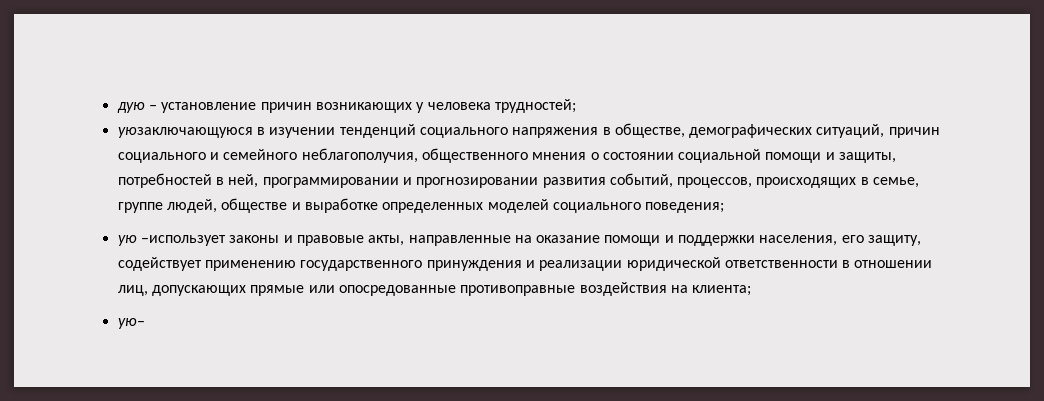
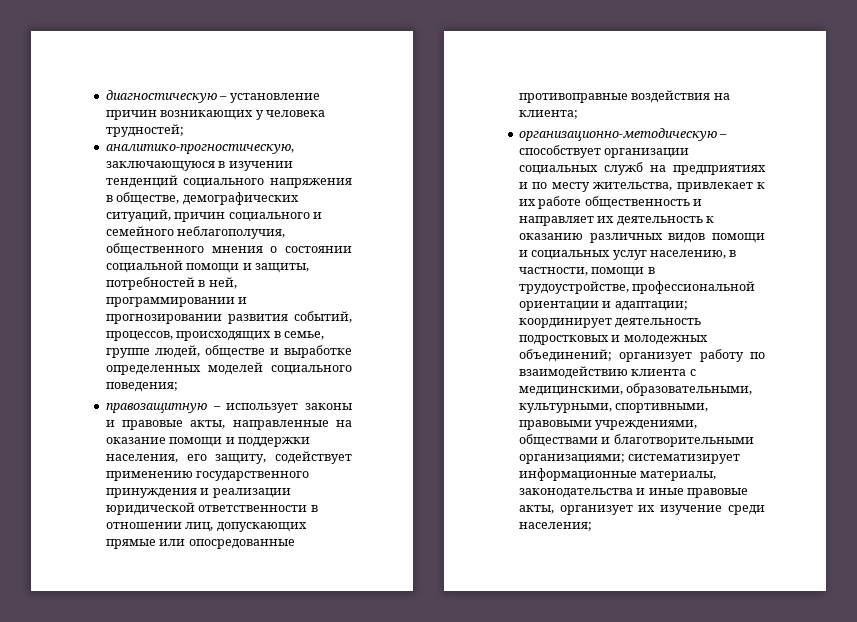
[116,102,145,113] дую -> [105,90,217,103] диагностическую
[117,127,253,138] уюзаключающуюся -> [105,144,294,154] [105,161,215,171] аналитико-прогностическую, заключающуюся
[117,235,226,246] ую –использует -> [105,403,299,413] правозащитную – использует
[117,318,145,329] ую– -> [518,128,728,141] [518,145,690,158] [518,162,766,175] [518,182,765,192] [518,196,702,209] [518,216,714,226] [518,233,765,243] [518,250,737,260] [518,267,655,277] [518,281,756,294] [518,301,688,311] [518,318,702,328] [518,335,708,345] [518,349,765,362] [518,366,696,379] [518,383,753,396] [518,403,709,413] [518,420,698,430] [518,434,754,447] [518,454,741,464] [518,468,717,481] [518,488,748,498] [518,505,765,515] [518,522,592,531] организационно-методическую – способствует организации социальных служб на предприятиях и по месту жительства, привлекает к их работе общественность и направляет их деятельность к оказанию различных видов помощи и социальных услуг населению, в частности, помощи в трудоустройстве, профессиональной ориентации и адаптации; координирует деятельность подростковых и молодежных объединений; организует работу по взаимодействию клиента с медицинскими, образовательными, культурными, спортивными, правовыми учреждениями, обществами и благотворительными организациями; систематизирует информационные материалы, законодательства и иные правовые акты, организует их изучение среди населения;

